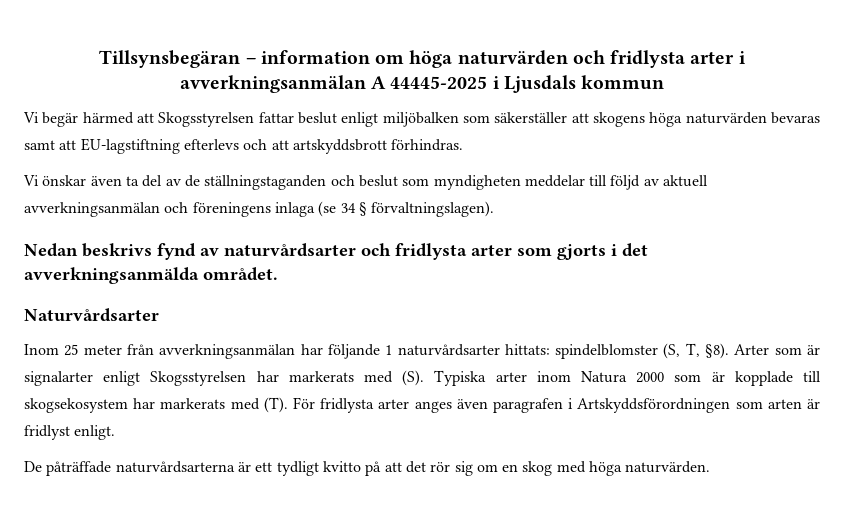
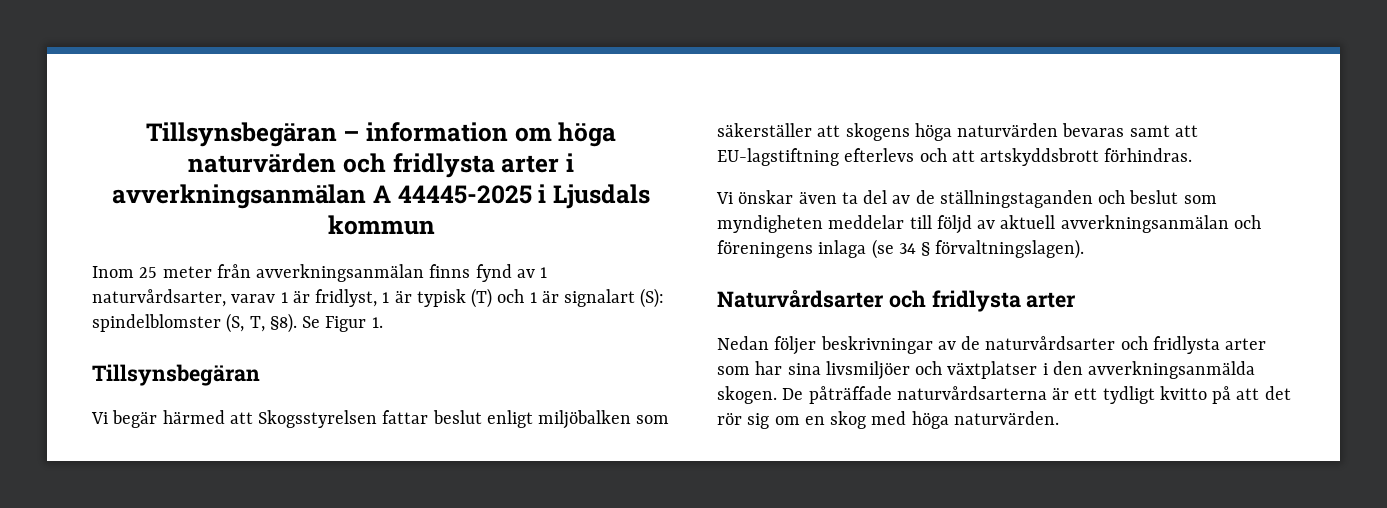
(665, 82) none -> [92,264,548,282] [92,288,665,308] [92,313,383,333] [92,364,260,386] // Inom 25 meter från avverkningsanmälan finns fynd av 1 naturvårdsarter, varav 1 är fridlyst, 1 är typisk (T) och 1 är signalart (S): spindelblomster (S, T, §8). Se Figur 1. // Tillsynsbegäran
[24,243,219,260] Nedan beskrivs fynd av -> [717,290,1077,312] [717,336,981,355] Naturvårdsarter och fridlysta arter // Nedan följer beskrivningar av de
[557,243,648,260] [24,267,278,284] [24,308,159,322] [24,343,820,359] [24,370,822,386] [24,397,821,413] [24,425,116,440] gjorts i det avverkningsanmälda området. // Naturvårdsarter // Inom 25 meter från avverkningsanmälan har följande 1 naturvårdsarter hittats: spindelblomster (S, T, §8). Arter som är signalarter enligt Skogsstyrelsen har markerats med (S). Typiska arter inom Natura 2000 som är kopplade till skogsekosystem har markerats med (T). För fridlysta arter anges även paragrafen i Artskyddsförordningen som arten är fridlyst enligt. // -> [755,361,1256,380] [717,386,777,404] har sina livsmiljöer och växtplatser i den avverkningsanmälda skogen.

